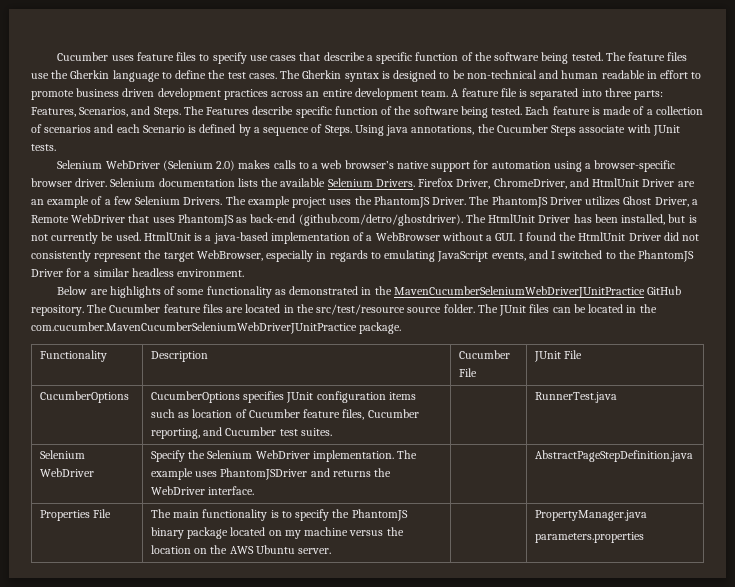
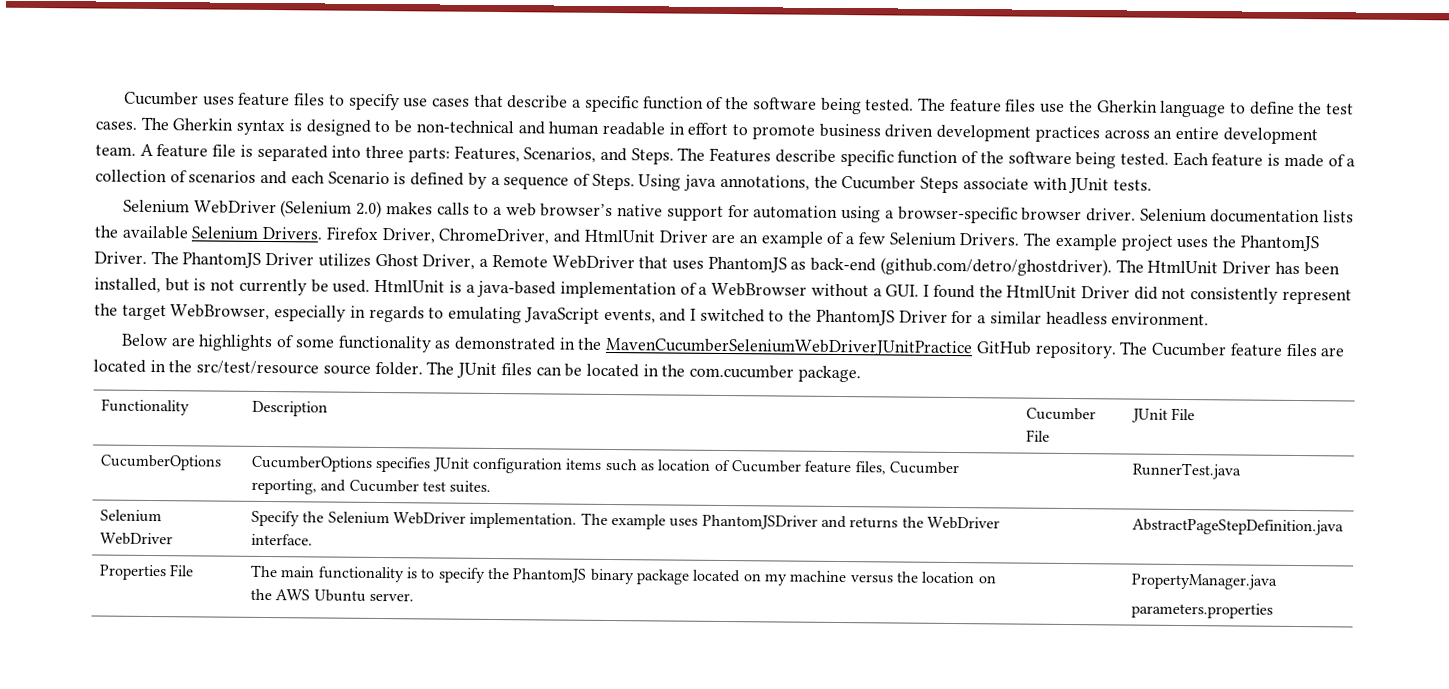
[31,322,357,334] com.cucumber.MavenCucumberSeleniumWebDriverJUnitPractice -> [689,364,795,379] com.cucumber

